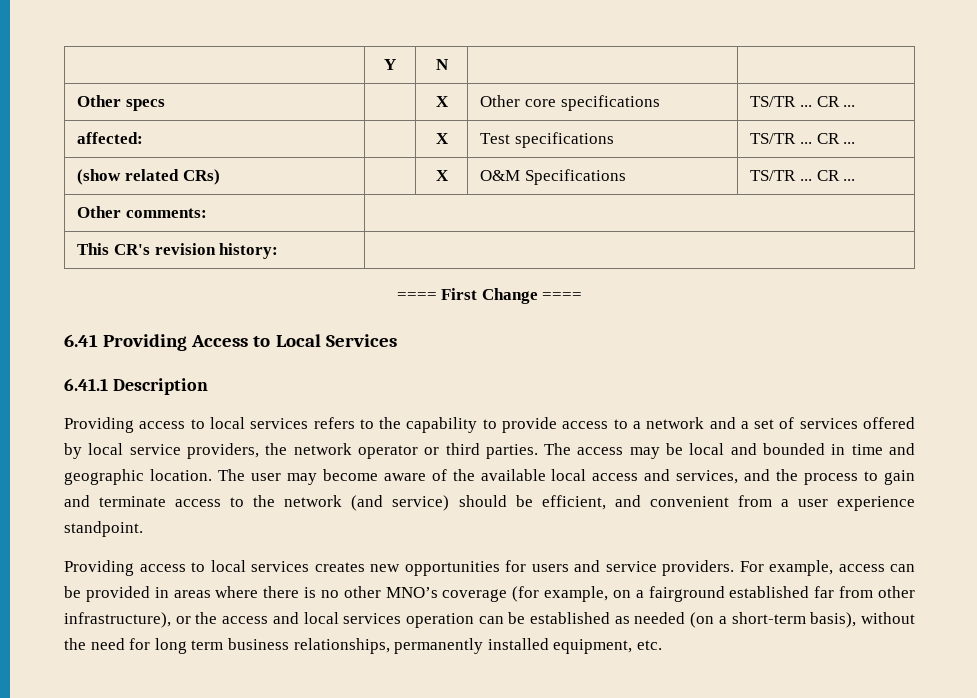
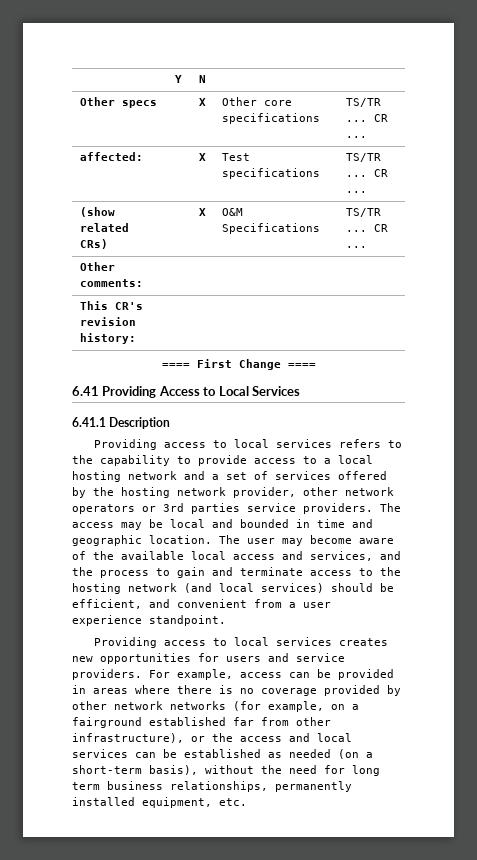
(641, 425) none -> [338,455,373,464] [72,471,121,482] local hosting
[88,443,538,459] local service providers, the network operator or third parties. -> [93,487,394,498] [72,503,373,514] the hosting network provider, other network operators or 3rd parties service providers.
(276, 501) none -> [72,583,121,594] hosting
[392,495,450,511] service) -> [219,583,324,593] local services)
[343,586,508,602] other MNO’s coverage -> [261,685,401,696] [72,701,226,710] coverage provided by other network networks
[405,613,474,628] operation -> (128, 753) none

